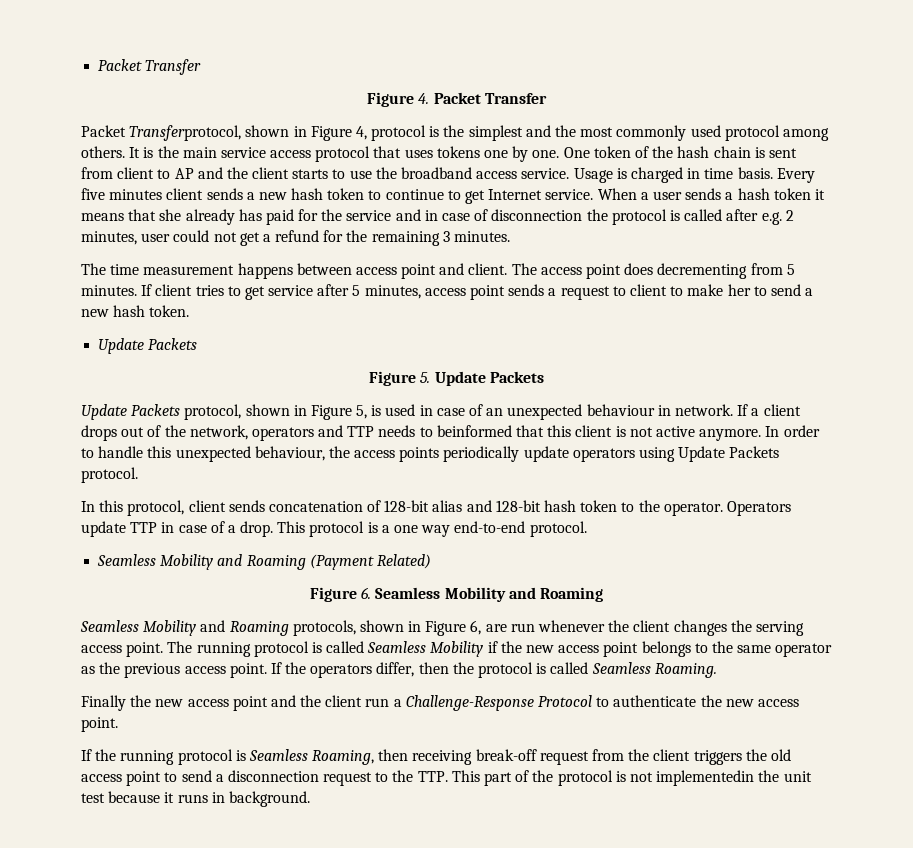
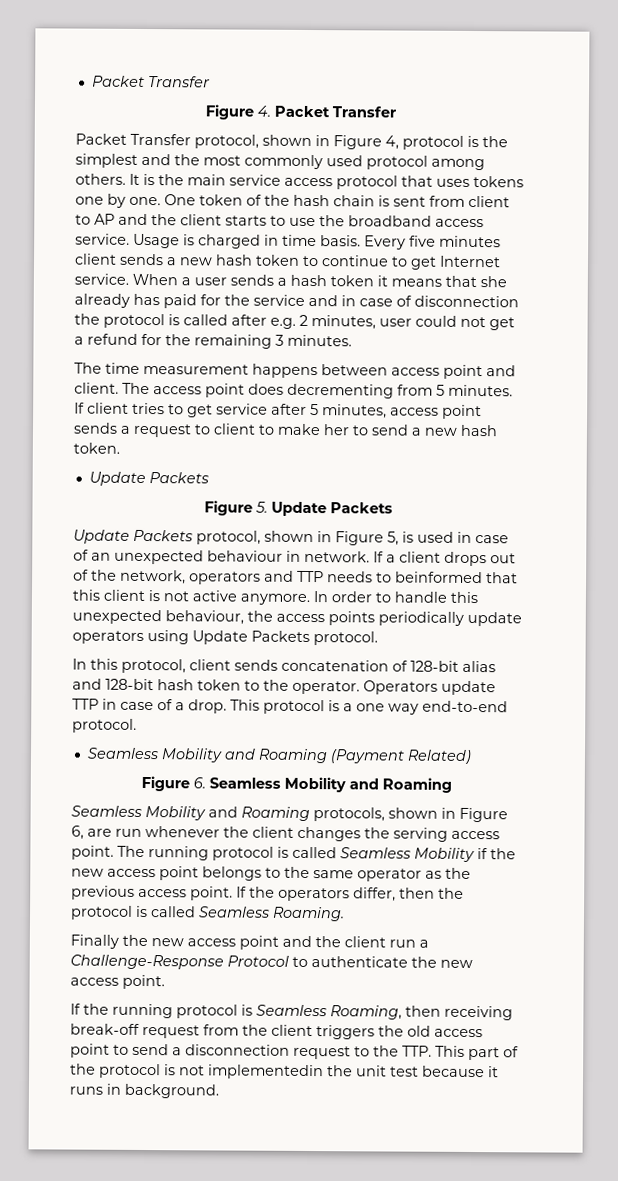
[129,125,242,141] Transferprotocol, -> [130,133,259,149] Transfer protocol,

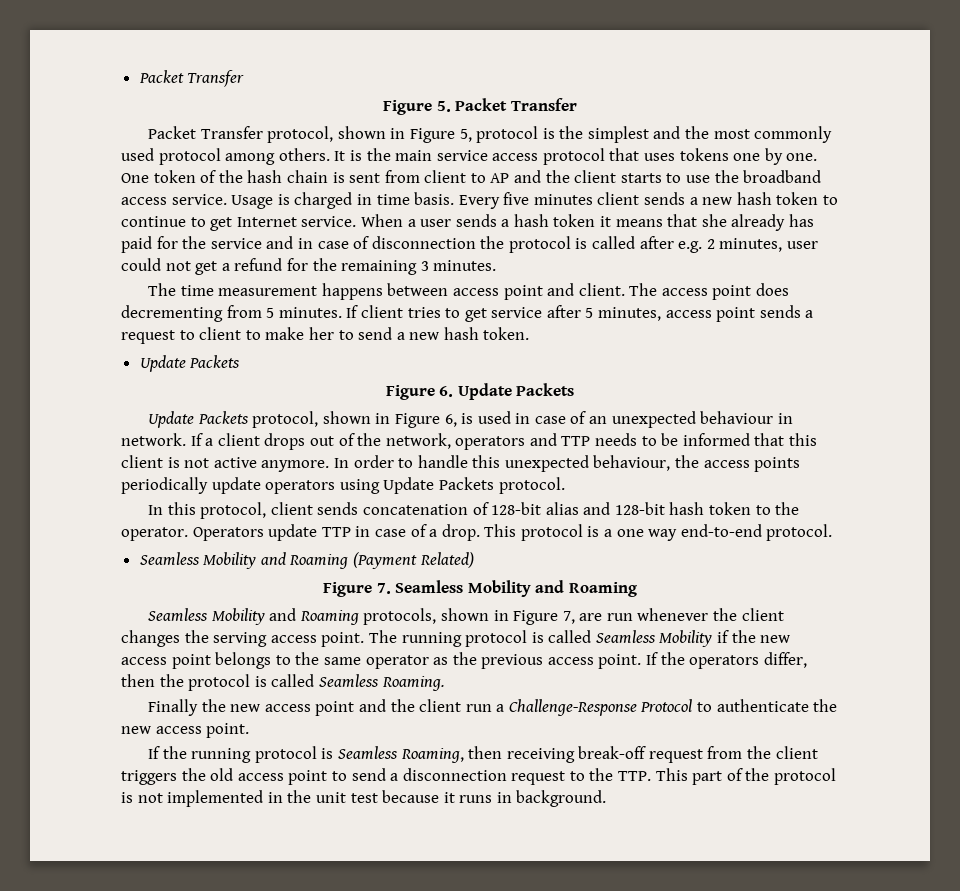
[257,105,271,117] 4. -> [436,101,451,112] 5.
[385,135,399,150] 4, -> [459,129,472,142] 5,
[255,501,268,513] 5. -> [439,386,454,397] 6.
[387,531,399,546] 5, -> [444,414,457,427] 6,
[395,571,483,584] beinformed -> [661,433,750,446] be informed
[193,777,206,789] 6. -> [376,583,391,594] 7.
[71,825,84,840] 6, -> [562,611,575,624] 7,
[208,1064,324,1080] implementedin -> [167,790,283,807] implemented in

